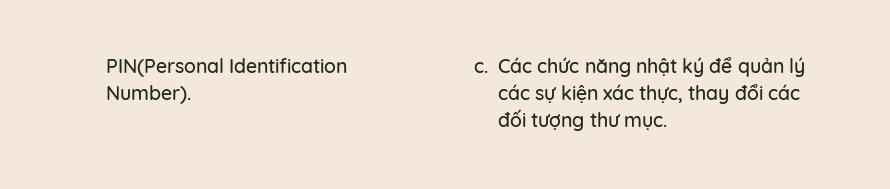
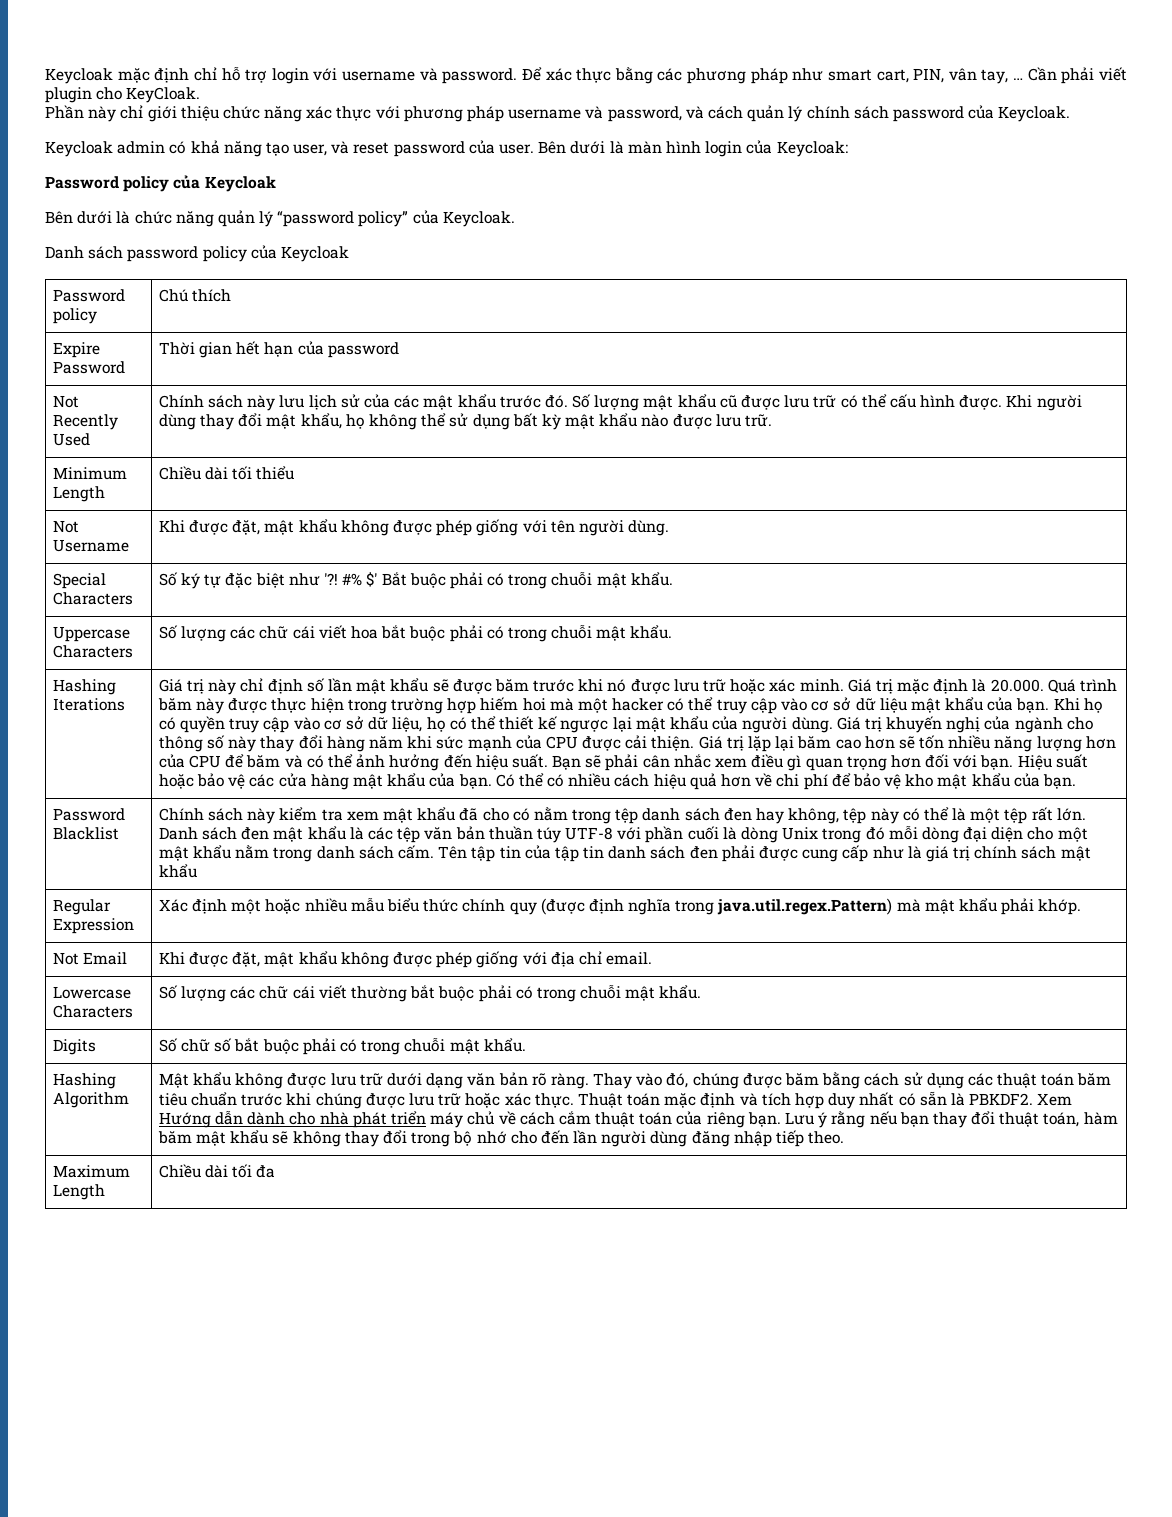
[106,58,348,77] [106,85,192,104] [474,57,805,77] [498,84,800,104] [498,109,667,131] PIN(Personal Identification Number). // c. Các chức năng nhật ký để quản lý các sự kiện xác thực, thay đổi các đối tượng thư mục. -> [45,67,1128,84] [45,87,201,103] [45,105,1071,122] [45,140,848,157] [45,175,276,192] [45,210,515,227] [45,245,349,262] [52,289,125,302] [52,308,97,324] [158,289,232,302] [52,342,100,358] [52,361,125,374] [158,341,399,358] [52,395,79,408] [52,414,118,430] [52,433,90,446] [158,394,1082,411] [158,413,772,430] [52,467,127,480] [52,486,105,502] [158,466,295,480] [52,520,79,533] [52,539,129,552] [158,519,670,536] [52,573,106,589] [52,592,133,605] [158,572,673,589] [52,626,130,642] [52,645,133,658] [158,625,673,642] [52,679,116,695] [52,698,125,711] [158,678,1118,695] [157,697,1103,714] [158,716,1093,733] [158,735,1116,752] [158,754,1088,771] [158,773,1077,790] [52,808,125,821] [52,827,119,840] [158,807,1086,824] [158,826,1088,843] [158,845,1091,862] [158,864,197,878] [52,899,111,915] [52,918,134,934] [158,898,1082,915] [52,952,128,965] [158,951,653,968] [52,986,131,999] [52,1005,133,1018] [158,985,702,1002] [52,1039,96,1055] [158,1038,526,1055] [52,1073,116,1089] [52,1092,129,1108] [158,1072,1112,1089] [158,1091,1073,1109] [158,1111,1118,1128] [157,1130,845,1147] [52,1165,130,1178] [52,1184,105,1200] [158,1164,276,1178] Keycloak mặc định chỉ hỗ trợ login với username và password. Để xác thực bằng các phương pháp như smart cart, PIN, vân tay, … Cần phải viết plugin cho KeyCloak. // Phần này chỉ giới thiệu chức năng xác thực với phương pháp username và password, và cách quản lý chính sách password của Keycloak. // Keycloak admin có khả năng tạo user, và reset password của user. Bên dưới là màn hình login của Keycloak: // Password policy của Keycloak // Bên dưới là chức năng quản lý “password policy” của Keycloak. // Danh sách password policy của Keycloak // Password policy | Chú thích // Expire Password | Thời gian hết hạn của password // Not Recently Used | Chính sách này lưu lịch sử của các mật khẩu trước đó. Số lượng mật khẩu cũ được lưu trữ có thể cấu hình được. Khi người dùng thay đổi mật khẩu, họ không thể sử dụng bất kỳ mật khẩu nào được lưu trữ. // Minimum Length | Chiều dài tối thiểu // Not Username | Khi được đặt, mật khẩu không được phép giống với tên người dùng. // Special Characters | Số ký tự đặc biệt như '?! #% $' Bắt buộc phải có trong chuỗi mật khẩu. // Uppercase Characters | Số lượng các chữ cái viết hoa bắt buộc phải có trong chuỗi mật khẩu. // Hashing Iterations | Giá trị này chỉ định số lần mật khẩu sẽ được băm trước khi nó được lưu trữ hoặc xác minh. Giá trị mặc định là 20.000. Quá trình băm này được thực hiện trong trường hợp hiếm hoi mà một hacker có thể truy cập vào cơ sở dữ liệu mật khẩu của bạn. Khi họ có quyền truy cập vào cơ sở dữ liệu, họ có thể thiết kế ngược lại mật khẩu của người dùng. Giá trị khuyến nghị của ngành cho thông số này thay đổi hàng năm khi sức mạnh của CPU được cải thiện. Giá trị lặp lại băm cao hơn sẽ tốn nhiều năng lượng hơn của CPU để băm và có thể ảnh hưởng đến hiệu suất. Bạn sẽ phải cân nhắc xem điều gì quan trọng hơn đối với bạn. Hiệu suất hoặc bảo vệ các cửa hàng mật khẩu của bạn. Có thể có nhiều cách hiệu quả hơn về chi phí để bảo vệ kho mật khẩu của bạn. // Password Blacklist | Chính sách này kiểm tra xem mật khẩu đã cho có nằm trong tệp danh sách đen hay không, tệp này có thể là một tệp rất lớn. Danh sách đen mật khẩu là các tệp văn bản thuần túy UTF-8 với phần cuối là dòng Unix trong đó mỗi dòng đại diện cho một mật khẩu nằm trong danh sách cấm. Tên tập tin của tập tin danh sách đen phải được cung cấp như là giá trị chính sách mật khẩu // Regular Expression | Xác định một hoặc nhiều mẫu biểu thức chính quy (được định nghĩa trong java.util.regex.Pattern) mà mật khẩu phải khớp. // Not Email | Khi được đặt, mật khẩu không được phép giống với địa chỉ email. // Lowercase Characters | Số lượng các chữ cái viết thường bắt buộc phải có trong chuỗi mật khẩu. // Digits | Số chữ số bắt buộc phải có trong chuỗi mật khẩu. // Hashing Algorithm | Mật khẩu không được lưu trữ dưới dạng văn bản rõ ràng. Thay vào đó, chúng được băm bằng cách sử dụng các thuật toán băm tiêu chuẩn trước khi chúng được lưu trữ hoặc xác thực. Thuật toán mặc định và tích hợp duy nhất có sẵn là PBKDF2. Xem Hướng dẫn dành cho nhà phát triển máy chủ về cách cắm thuật toán của riêng bạn. Lưu ý rằng nếu bạn thay đổi thuật toán, hàm băm mật khẩu sẽ không thay đổi trong bộ nhớ cho đến lần người dùng đăng nhập tiếp theo. // Maximum Length | Chiều dài tối đa

